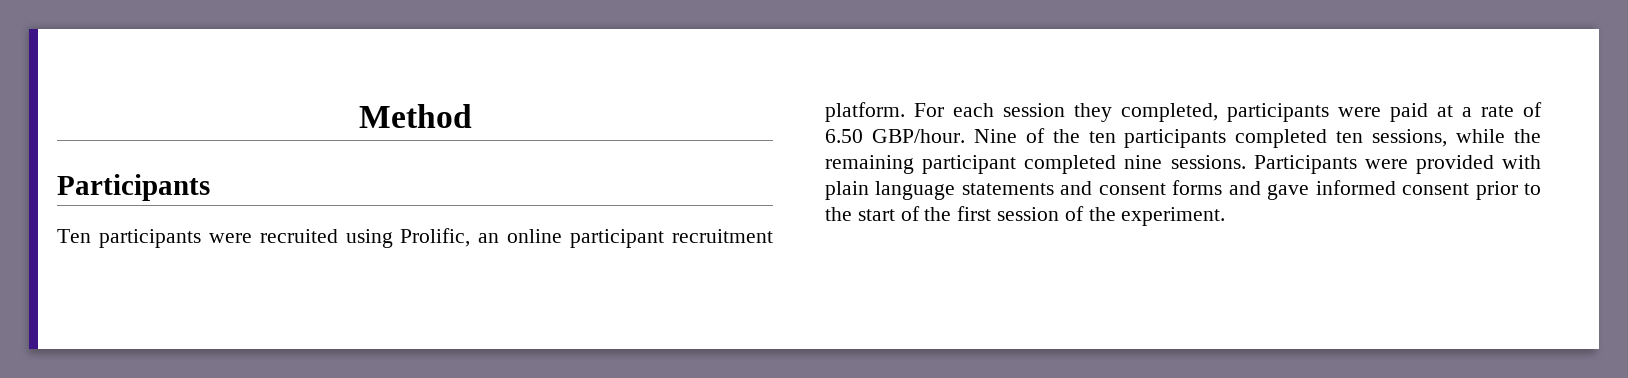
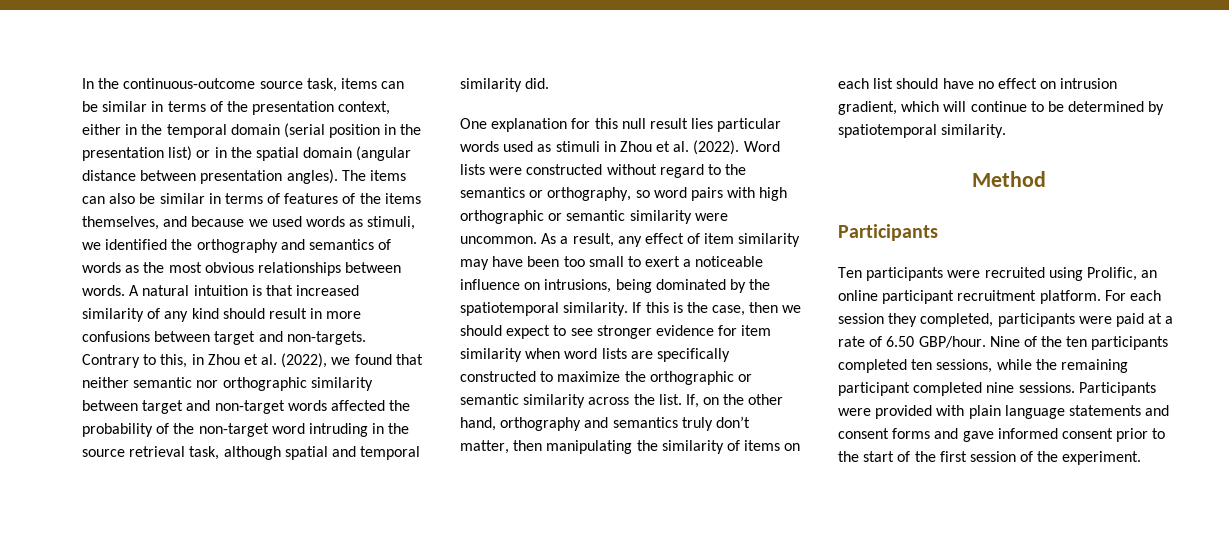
(358, 116) none -> [82,78,405,92] [82,101,391,115] [82,123,422,138] [82,146,412,161] [82,169,406,184] [82,193,421,204] [82,216,416,230] [82,239,392,253] [82,262,402,276] [82,285,360,296] [82,308,362,322] [82,331,366,345] [82,353,423,368] [82,377,373,391] [82,400,411,414] [82,423,410,437] [82,446,421,460] [460,78,550,92] [460,118,782,132] [460,140,780,155] [460,164,747,178] [460,187,788,201] [460,210,728,224] [460,233,801,247] [460,256,764,270] [460,279,771,293] [460,302,802,316] [460,325,772,339] [460,348,730,362] [460,371,752,385] [460,394,784,408] [460,416,750,431] [460,440,801,454] [838,78,1118,89] [838,101,1165,115] [838,124,1007,138] In the continuous-outcome source task, items can be similar in terms of the presentation context, either in the temporal domain (serial position in the presentation list) or in the spatial domain (angular distance between presentation angles). The items can also be similar in terms of features of the items themselves, and because we used words as stimuli, we identified the orthography and semantics of words as the most obvious relationships between words. A natural intuition is that increased similarity of any kind should result in more confusions between target and non-targets. Contrary to this, in Zhou et al. (2022), we found that neither semantic nor orthographic similarity between target and non-target words affected the probability of the non-target word intruding in the source retrieval task, although spatial and temporal similarity did. // One explanation for this null result lies particular words used as stimuli in Zhou et al. (2022). Word lists were constructed without regard to the semantics or orthography, so word pairs with high orthographic or semantic similarity were uncommon. As a result, any effect of item similarity may have been too small to exert a noticeable influence on intrusions, being dominated by the spatiotemporal similarity. If this is the case, then we should expect to see stronger evidence for item similarity when word lists are specifically constructed to maximize the orthographic or semantic similarity across the list. If, on the other hand, orthography and semantics truly don’t matter, then manipulating the similarity of items on each list should have no effect on intrusion gradient, which will continue to be determined by spatiotemporal similarity. //

